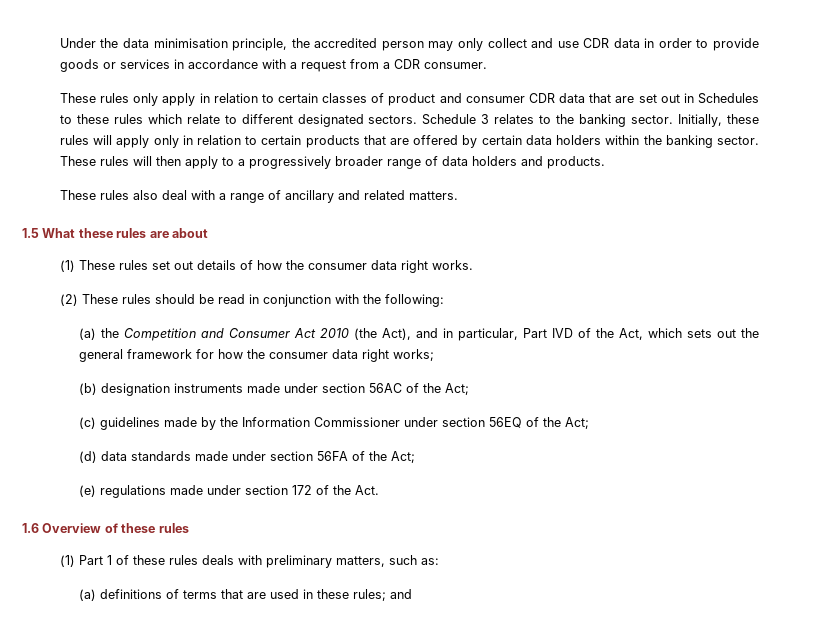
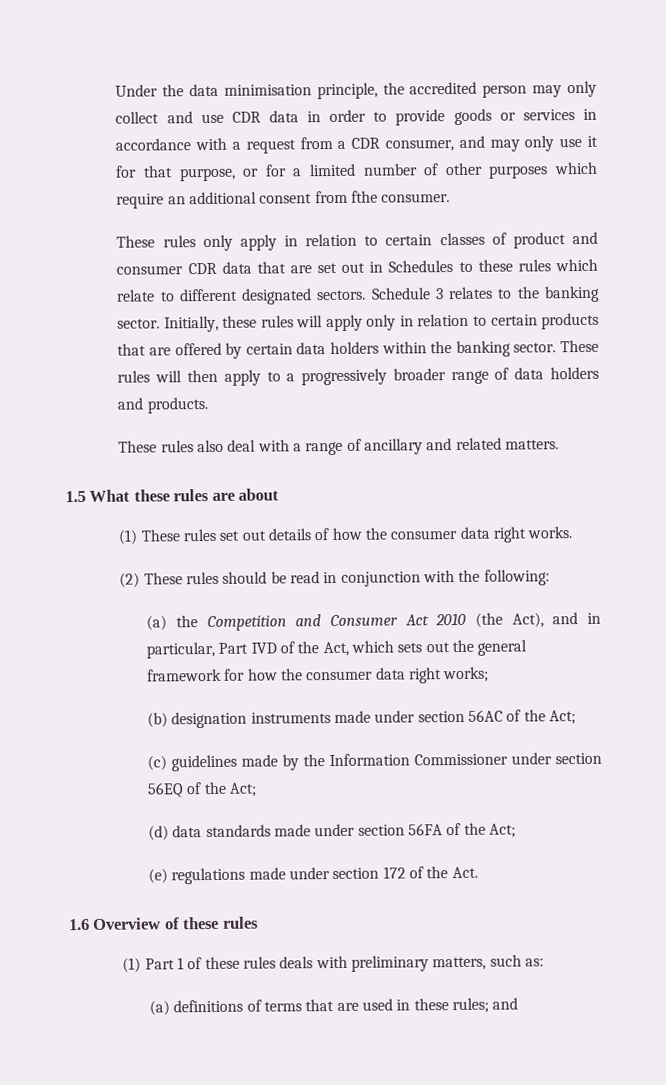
(420, 64) none -> [385,135,598,152] [115,161,598,182] [116,190,379,209] consumer, and may only use it for that purpose, or for a limited number of other purposes which require an additional consent from fthe

